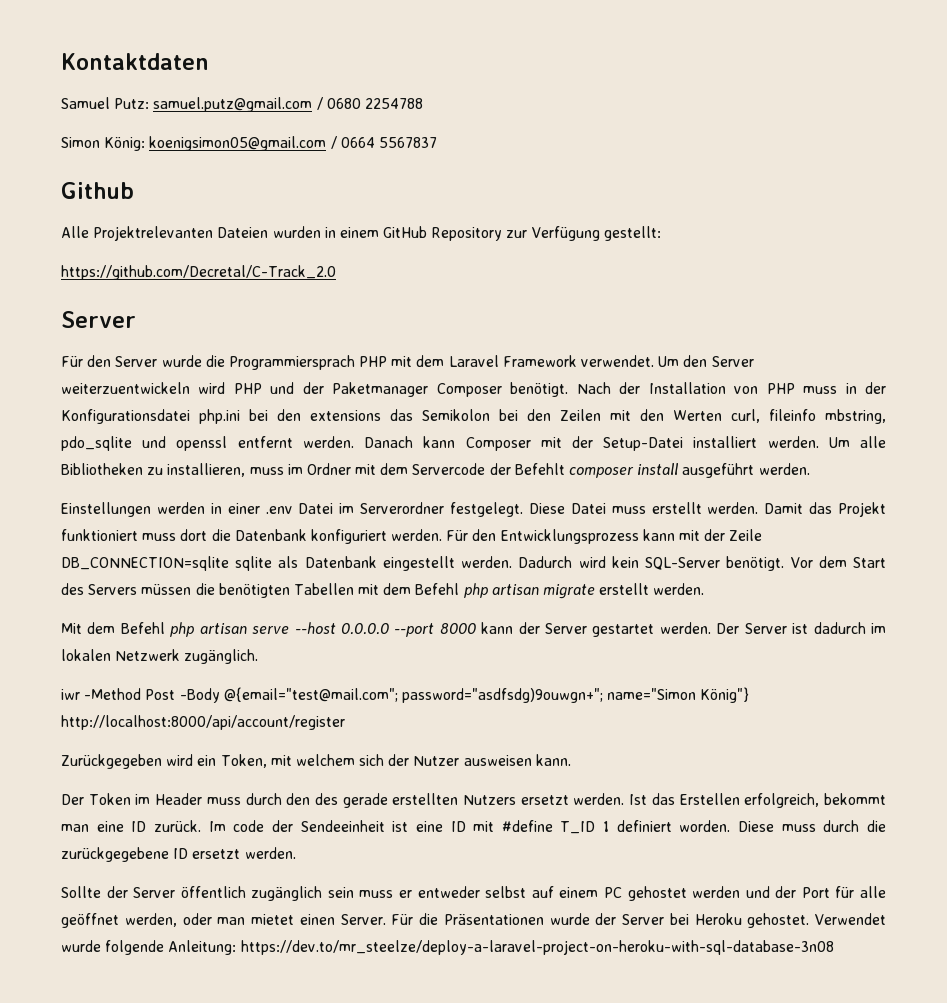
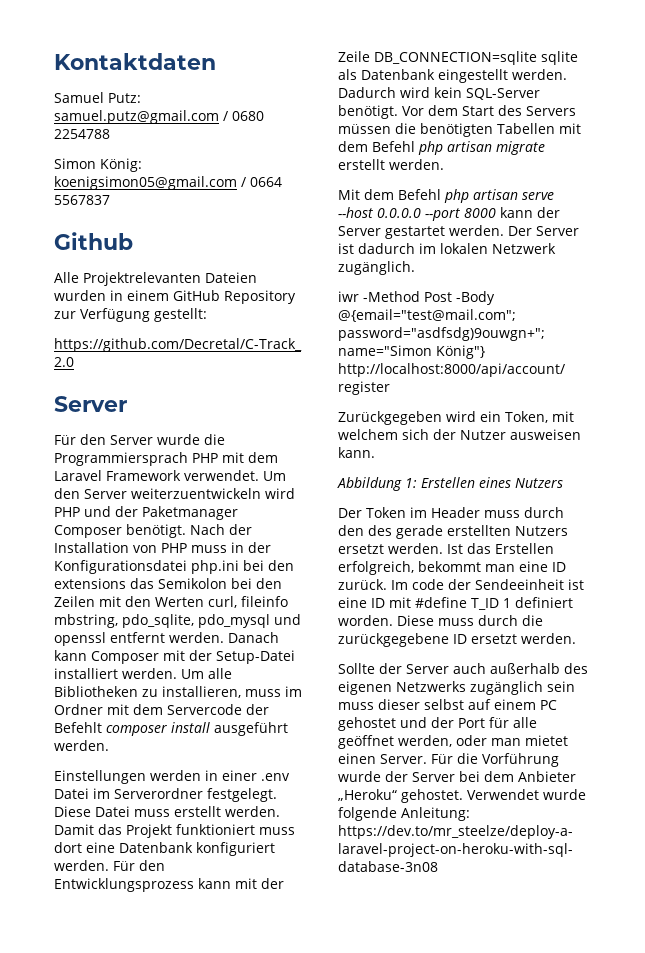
[61,436,132,451] pdo_sqlite -> [122,614,270,628] pdo_sqlite, pdo_mysql
[211,529,231,541] die -> [86,842,115,853] eine
(571, 760) none -> [337,477,563,491] // Abbildung 1: Erstellen eines Nutzers
[180,886,246,898] öffentlich -> [453,663,588,674] [338,681,466,695] auch außerhalb des eigenen Netzwerks
[399,886,480,898] er entweder -> [378,699,420,710] dieser
[692,886,741,898] werden -> (396, 724) none
[443,914,544,925] Präsentationen -> [482,753,559,767] Vorführung
[694,913,742,925] Heroku -> [484,771,576,782] [338,789,397,801] dem Anbieter „Heroku“

